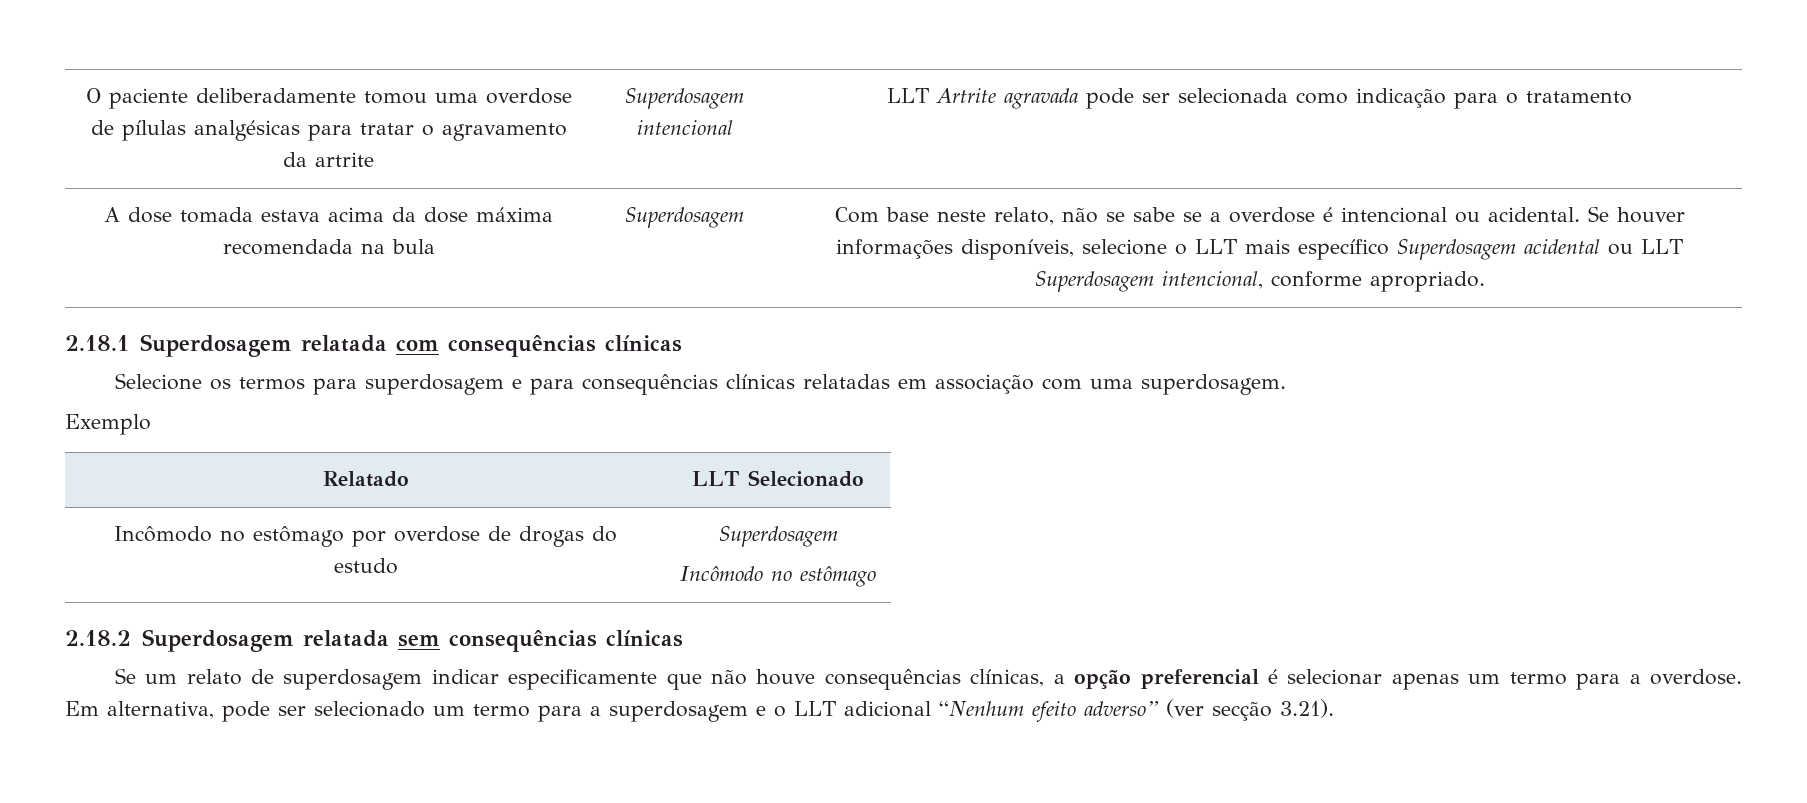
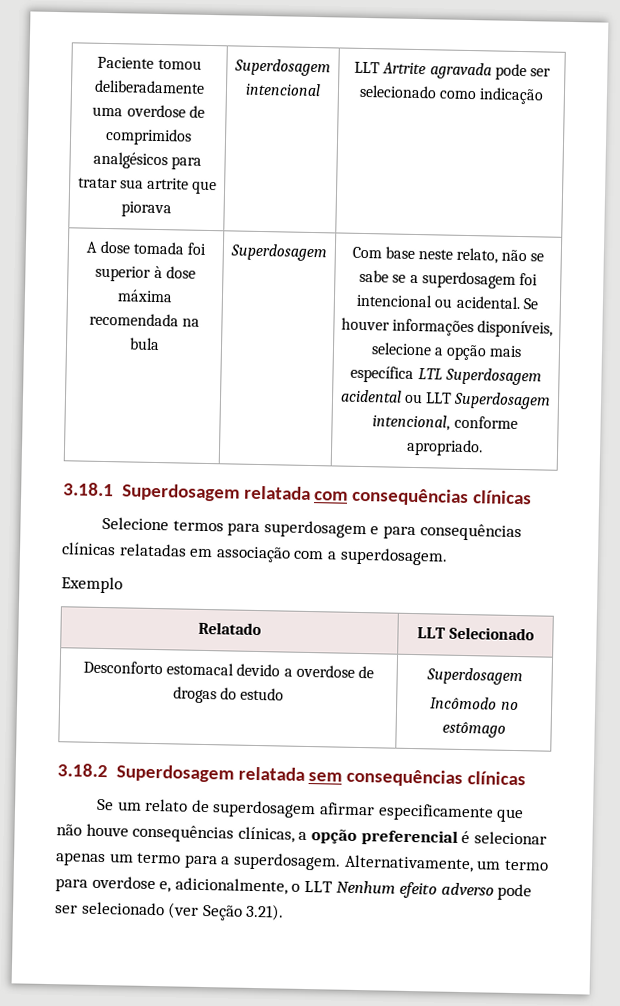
[85,88,572,109] [90,120,567,141] [283,152,307,167] O paciente deliberadamente tomou uma overdose de pílulas analgésicas para tratar o agravamento da -> [97,56,202,70] [93,79,205,94] [92,104,205,118] [104,127,192,146] [92,151,203,170] [77,177,144,189] Paciente tomou deliberadamente uma overdose de comprimidos analgésicos para tratar sua
(374, 159) none -> [191,180,218,195] [121,201,172,218] que piorava
[1177,88,1288,104] selecionada -> [358,84,437,99] selecionado
[1453,91,1632,109] para o tratamento -> (545, 96) none
[261,207,417,222] estava acima da -> [187,242,208,255] [95,265,163,282] foi superior à
[1228,207,1333,223] overdose é -> [421,271,538,289] superdosagem foi
[1175,239,1389,260] o LLT mais específico -> [433,344,523,361] [350,365,443,383] a opção mais específica LTL
[65,335,129,351] 2.18.1 -> [63,482,114,497] 3.18.1
[209,379,231,390] os -> (170, 523) none
[1089,379,1133,389] uma -> [326,551,337,560] a
[113,526,386,547] Incômodo no estômago por -> [83,660,293,677] Desconforto estomacal devido a
[65,630,131,646] 2.18.2 -> [57,763,108,778] 3.18.2
[431,669,499,684] indicar -> [318,802,375,816] afirmar
[1650,669,1743,685] [65,699,1272,722] overdose. Em alternativa, pode ser selecionado um termo para a superdosagem e o LLT adicional “Nenhum efeito adverso” (ver secção -> [232,852,549,873] [55,875,533,901] [55,901,243,921] superdosagem. Alternativamente, um termo para overdose e, adicionalmente, o LLT Nenhum efeito adverso pode ser selecionado (ver Seção

